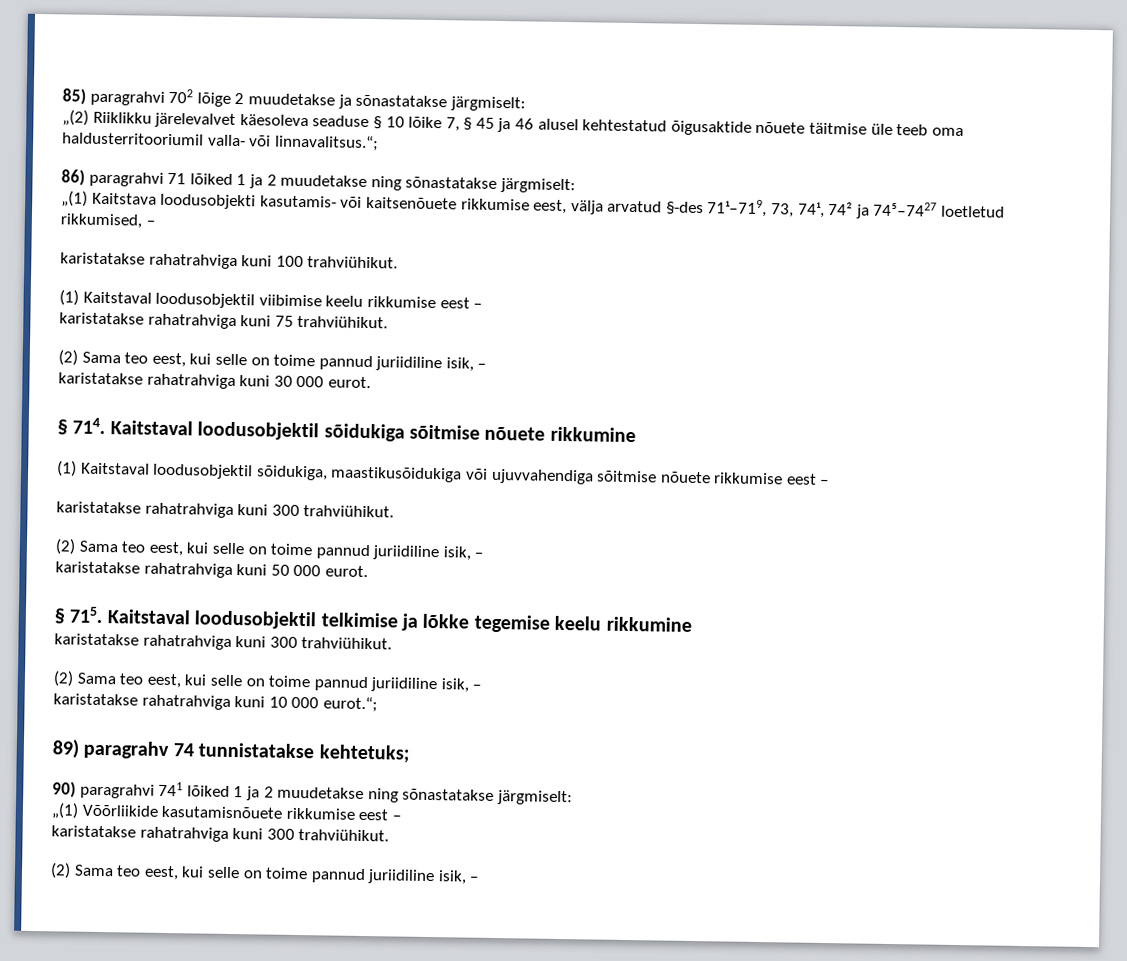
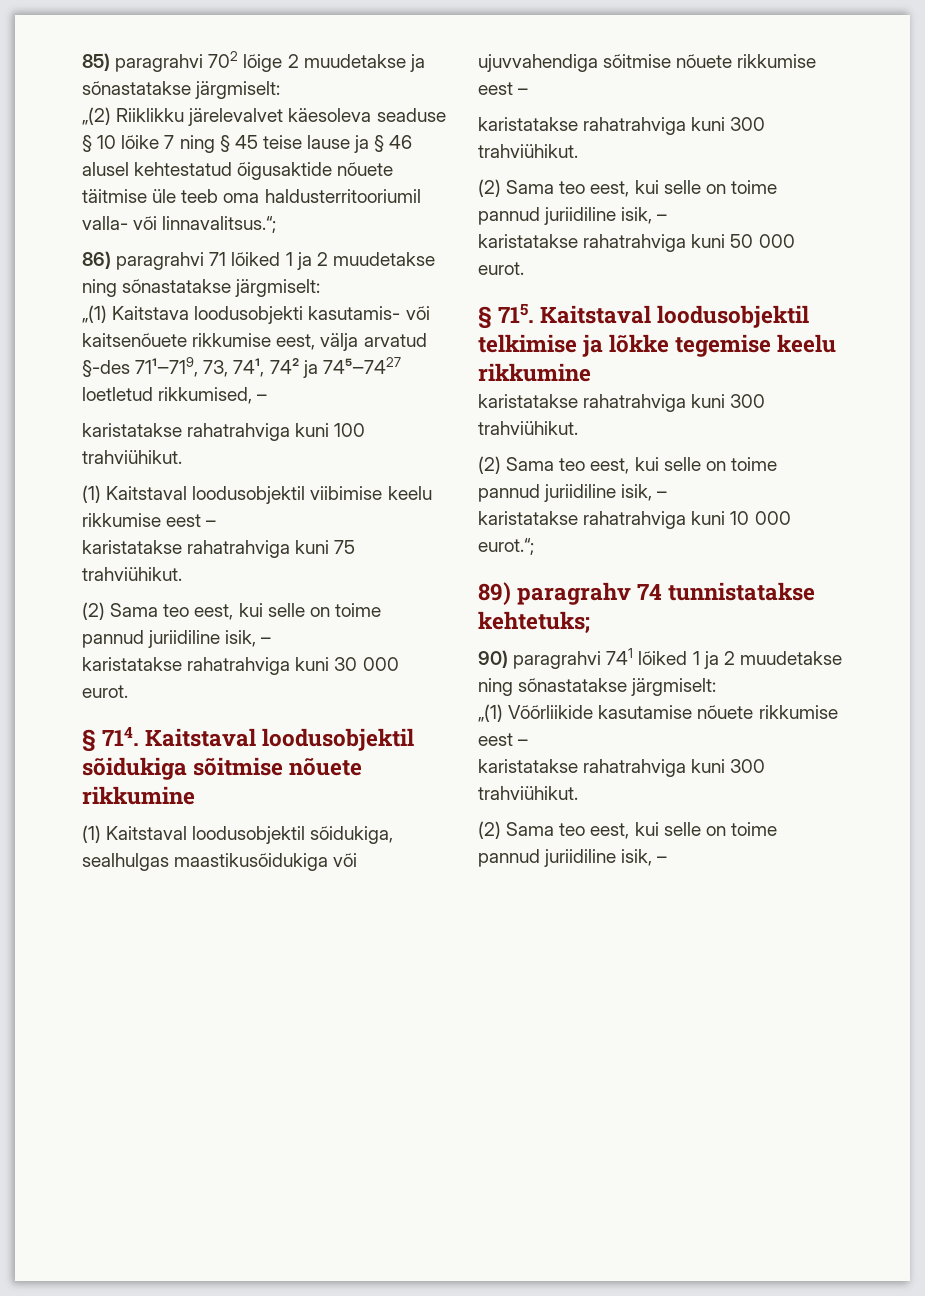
[445,117,512,133] 7, § 45 ja -> [164,135,385,153] 7 ning § 45 teise lause ja §
(328, 473) none -> [82,853,169,871] sealhulgas
[161,805,283,819] kasutamisnõuete -> [598,705,754,719] kasutamise nõuete

